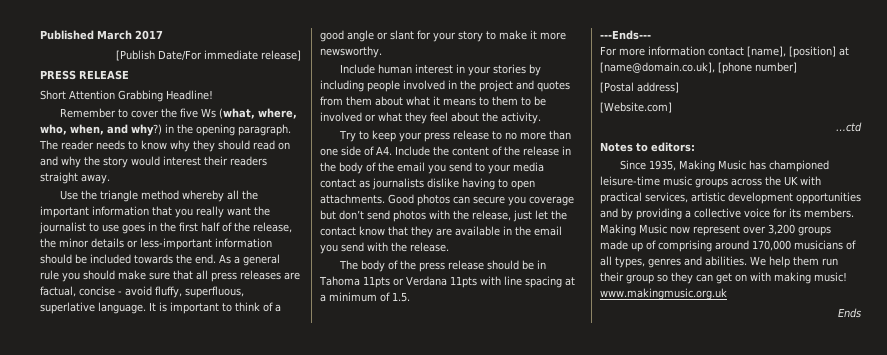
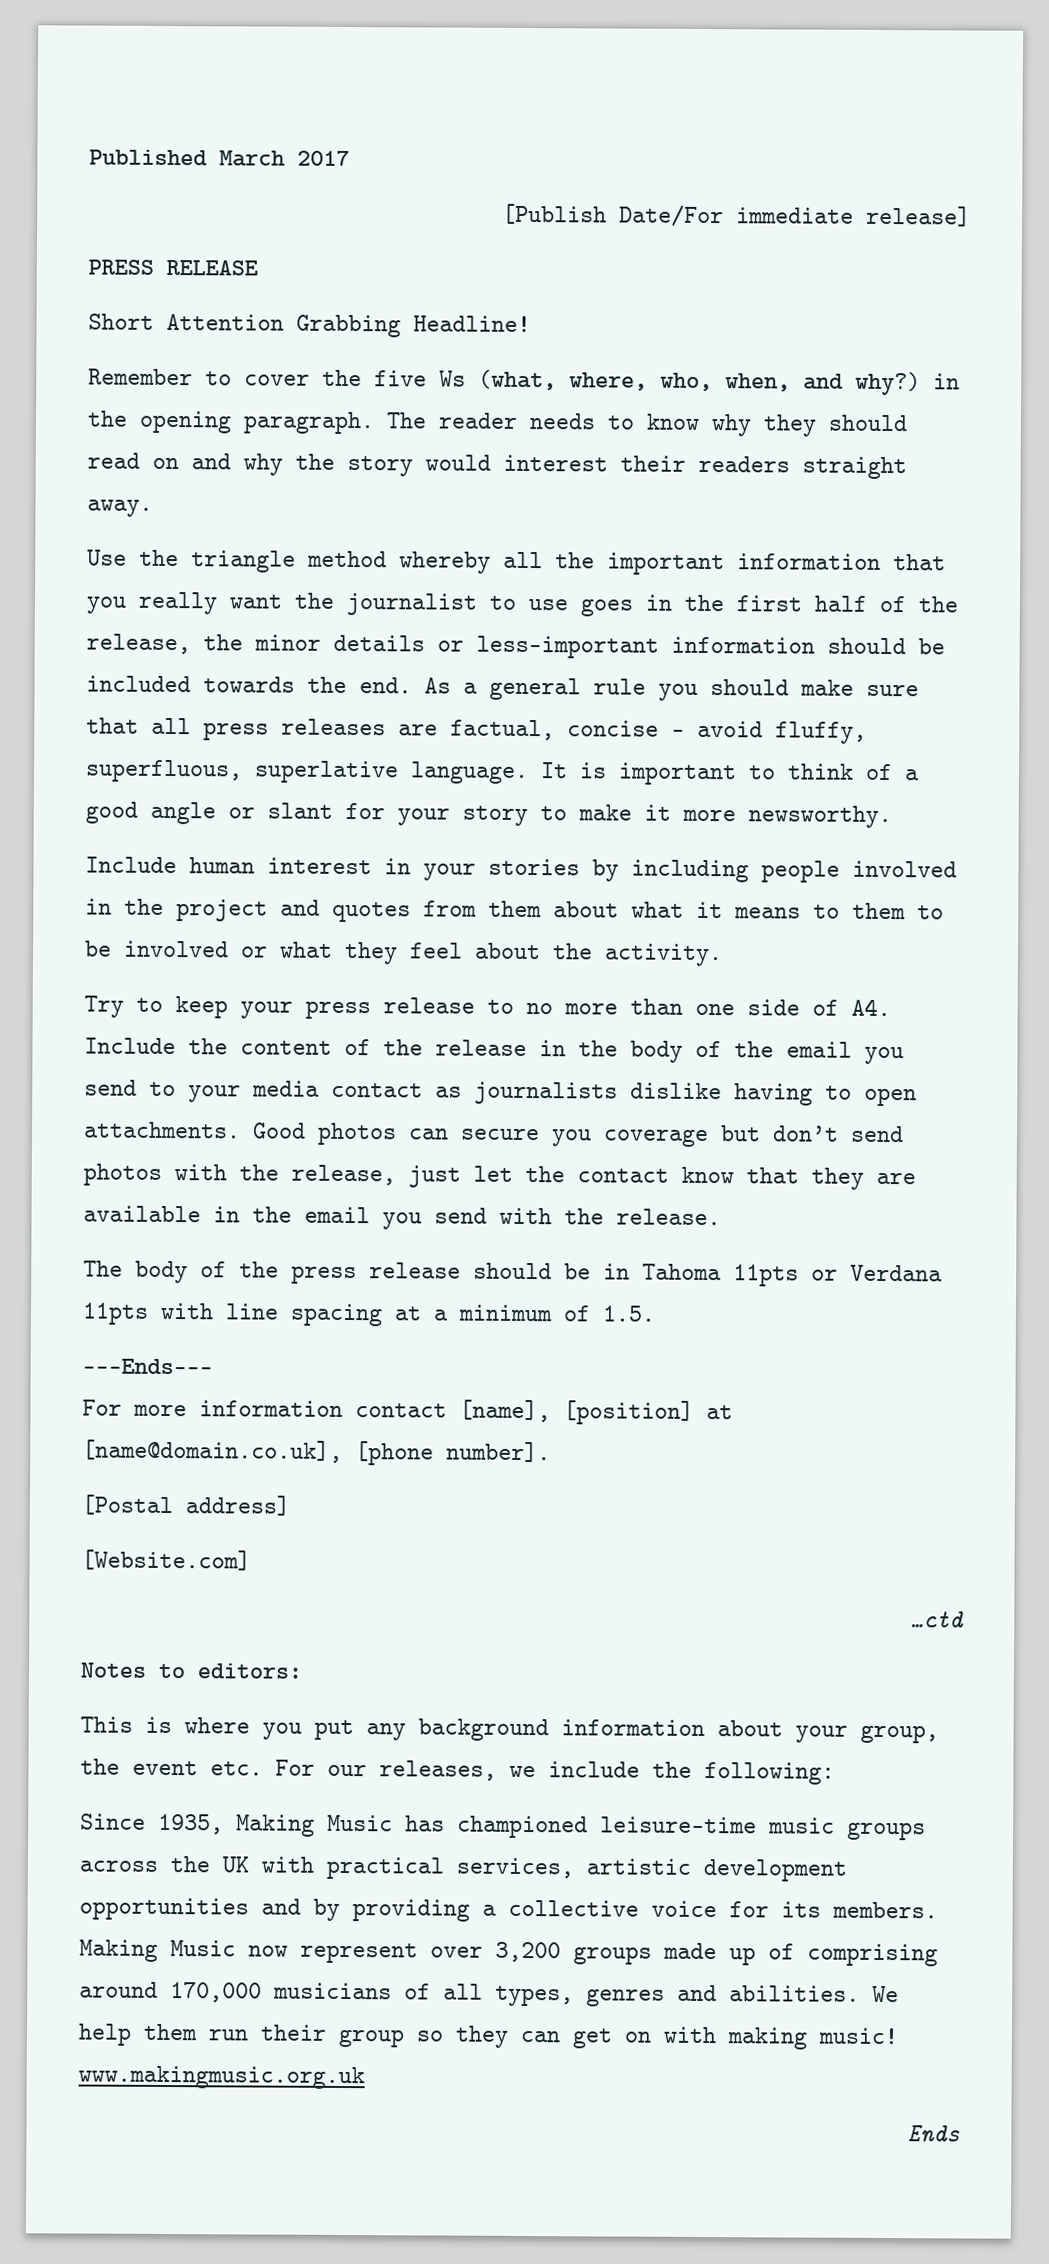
[755,62,797,73] number] -> [446,1441,551,1463] number].
(695, 147) none -> [80,1716,939,1744] [80,1758,835,1785] // This is where you put any background information about your group, the event etc. For our releases, we include the following:

